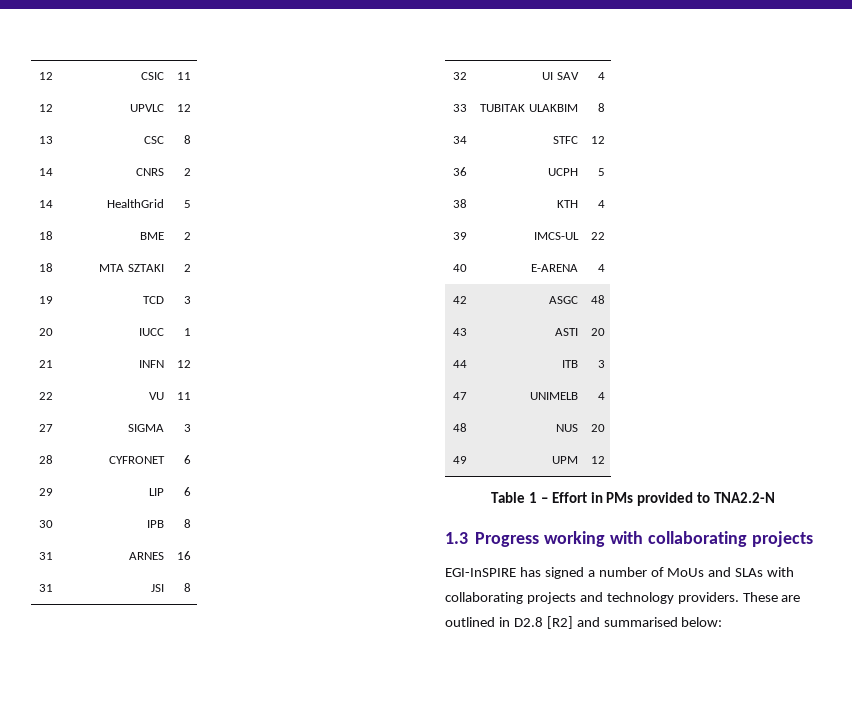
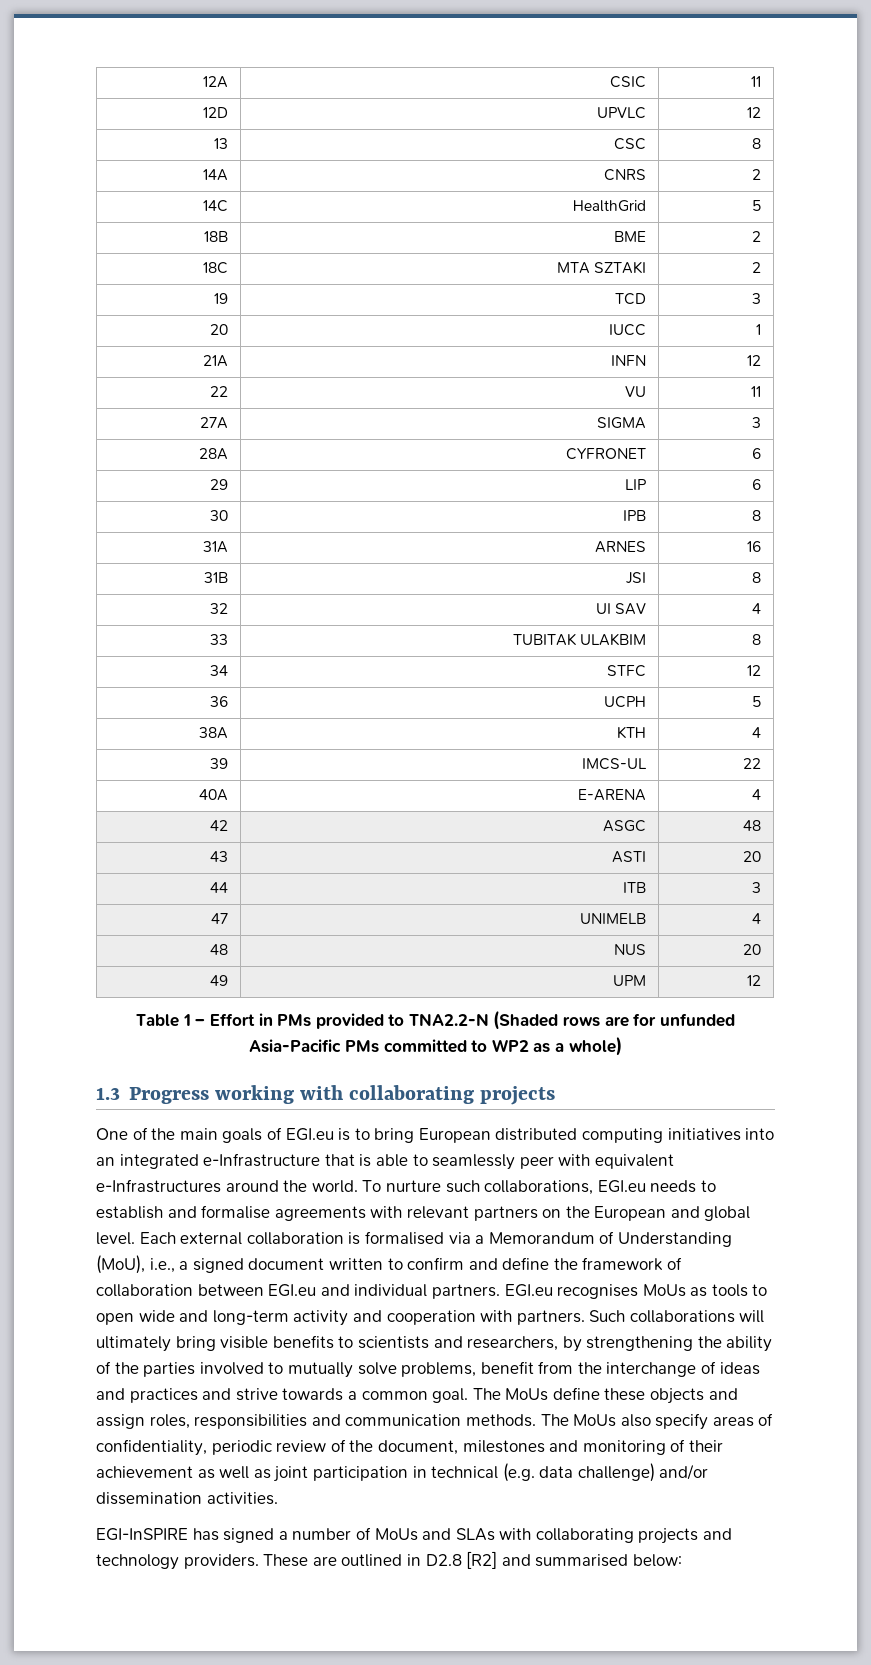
[38,72,53,80] 12 -> [203,76,229,88] 12A
[38,104,53,112] 12 -> [203,107,229,118] 12D
[38,168,53,176] 14 -> [203,169,229,181] 14A
[38,200,53,208] 14 -> [203,200,229,212] 14C
[38,231,53,240] 18 -> [204,231,229,242] 18B
[38,263,53,272] 18 -> [203,262,229,274] 18C
[38,360,53,368] 21 -> [203,355,229,367] 21A
[38,424,53,432] 27 -> [200,417,229,429] 27A
[38,455,53,464] 28 -> [199,448,229,460] 28A
[38,552,53,560] 31 -> [203,541,229,553] 31A
[38,584,53,592] 31 -> [204,572,229,583] 31B
[452,199,467,208] 38 -> [199,727,229,739] 38A
[452,264,467,272] 40 -> [199,789,229,801] 40A
(776, 497) none -> [493,1010,735,1030] [249,1036,622,1056] (Shaded rows are for unfunded Asia-Pacific PMs committed to WP2 as a whole)
(813, 539) none -> [96,1127,775,1143] [96,1153,674,1170] [96,1179,716,1195] [96,1205,751,1221] [96,1231,732,1247] [96,1255,683,1274] [96,1284,768,1299] [96,1310,765,1326] [96,1335,773,1352] [96,1361,760,1378] [96,1387,738,1404] [96,1413,774,1430] [96,1439,723,1456] [96,1463,709,1482] [96,1492,278,1505] // One of the main goals of EGI.eu is to bring European distributed computing initiatives into an integrated e-Infrastructure that is able to seamlessly peer with equivalent e-Infrastructures around the world. To nurture such collaborations, EGI.eu needs to establish and formalise agreements with relevant partners on the European and global level. Each external collaboration is formalised via a Memorandum of Understanding (MoU), i.e., a signed document written to confirm and define the framework of collaboration between EGI.eu and individual partners. EGI.eu recognises MoUs as tools to open wide and long-term activity and cooperation with partners. Such collaborations will ultimately bring visible benefits to scientists and researchers, by strengthening the ability of the parties involved to mutually solve problems, benefit from the interchange of ideas and practices and strive towards a common goal. The MoUs define these objects and assign roles, responsibilities and communication methods. The MoUs also specify areas of confidentiality, periodic review of the document, milestones and monitoring of their achievement as well as joint participation in technical (e.g. data challenge) and/or dissemination activities.

